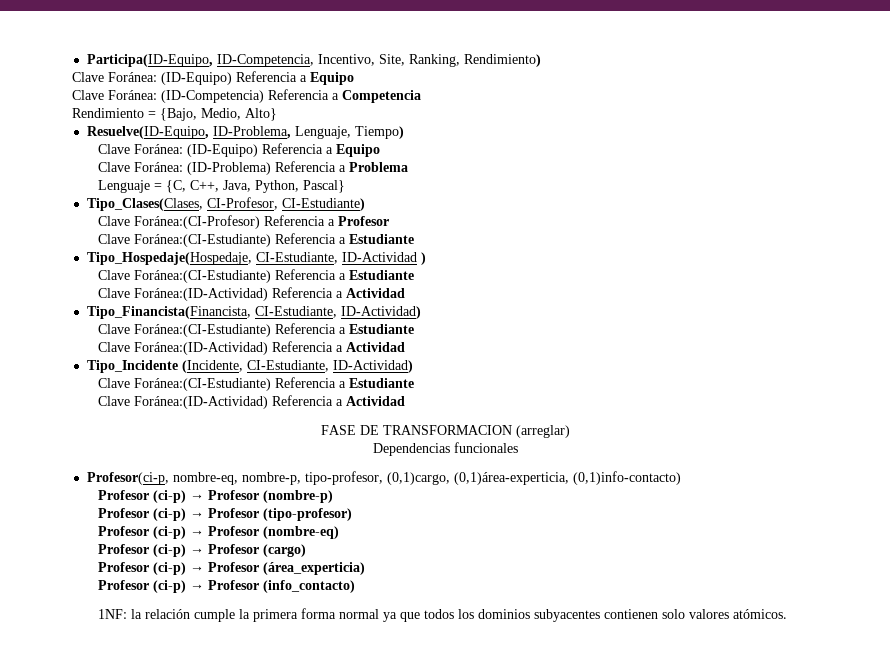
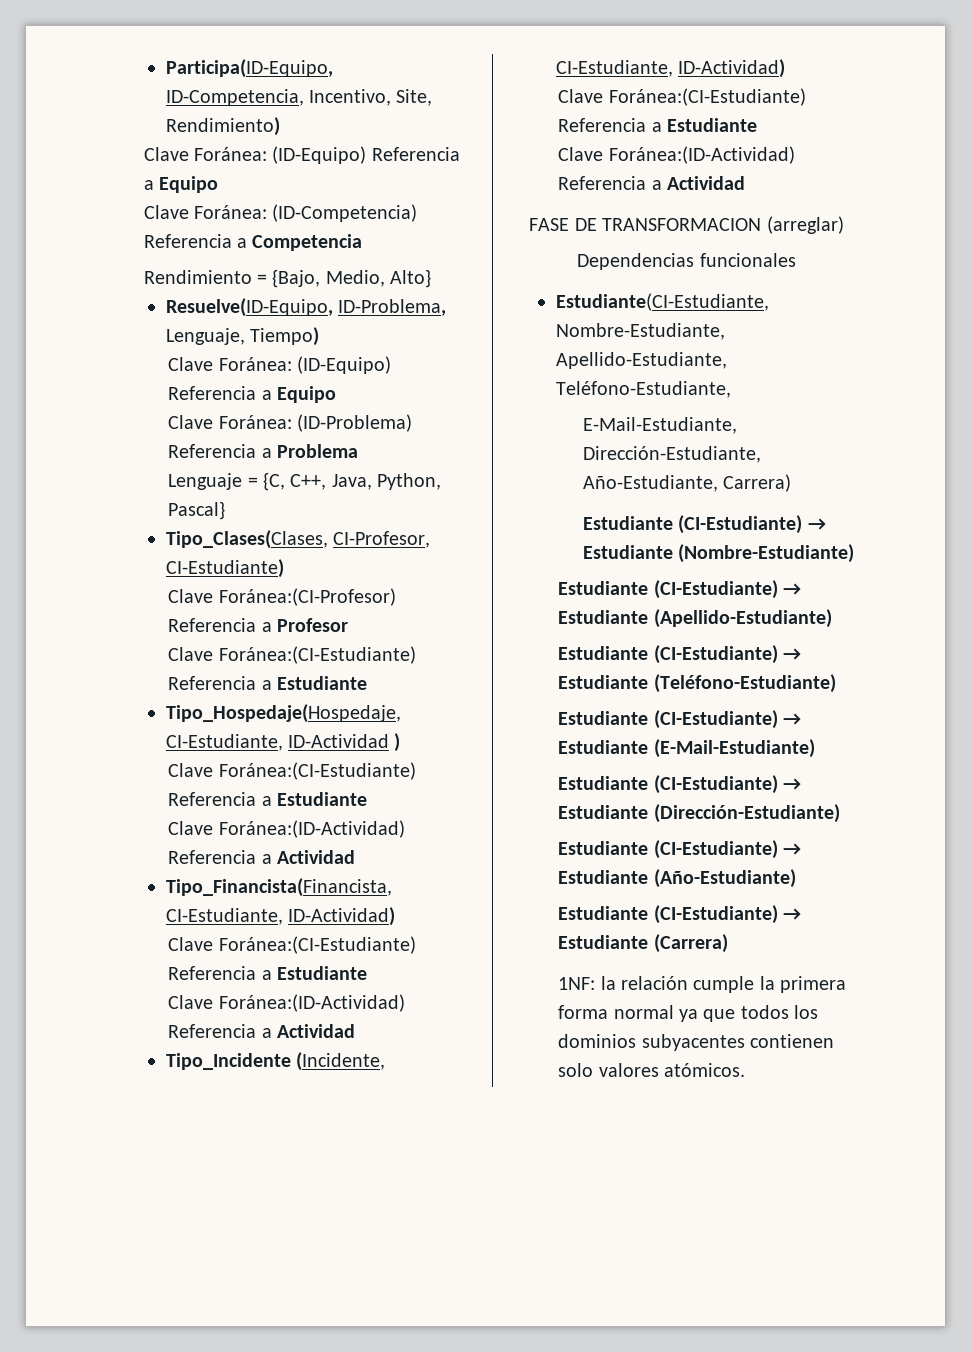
[409,54,461,67] Ranking, -> (433, 97) none
[87,471,682,485] [98,490,334,503] [98,508,353,521] [98,526,340,539] [98,544,307,557] [98,562,366,575] [98,580,356,593] Profesor(ci-p, nombre-eq, nombre-p, tipo-profesor, (0,1)cargo, (0,1)área-experticia, (0,1)info-contacto) // Profesor (ci-p) → Profesor (nombre-p) // Profesor (ci-p) → Profesor (tipo-profesor) // Profesor (ci-p) → Profesor (nombre-eq) // Profesor (ci-p) → Profesor (cargo) // Profesor (ci-p) → Profesor (área_experticia) // Profesor (ci-p) → Profesor (info_contacto) -> [555,293,769,311] [555,323,725,340] [555,352,727,369] [555,381,731,398] [582,417,737,434] [582,446,761,463] [582,474,792,492] [582,515,826,534] [582,544,855,563] [558,580,801,599] [558,609,832,628] [558,645,801,664] [558,674,836,693] [558,710,801,729] [558,739,815,758] [558,775,801,794] [558,804,840,823] [558,840,801,859] [558,869,796,888] [558,905,801,924] [558,934,728,953] Estudiante(CI-Estudiante, Nombre-Estudiante, Apellido-Estudiante, Teléfono-Estudiante, // E-Mail-Estudiante, Dirección-Estudiante, Año-Estudiante, Carrera) // Estudiante (CI-Estudiante) → Estudiante (Nombre-Estudiante) // Estudiante (CI-Estudiante) → Estudiante (Apellido-Estudiante) // Estudiante (CI-Estudiante) → Estudiante (Teléfono-Estudiante) // Estudiante (CI-Estudiante) → Estudiante (E-Mail-Estudiante) // Estudiante (CI-Estudiante) → Estudiante (Dirección-Estudiante) // Estudiante (CI-Estudiante) → Estudiante (Año-Estudiante) // Estudiante (CI-Estudiante) → Estudiante (Carrera)

